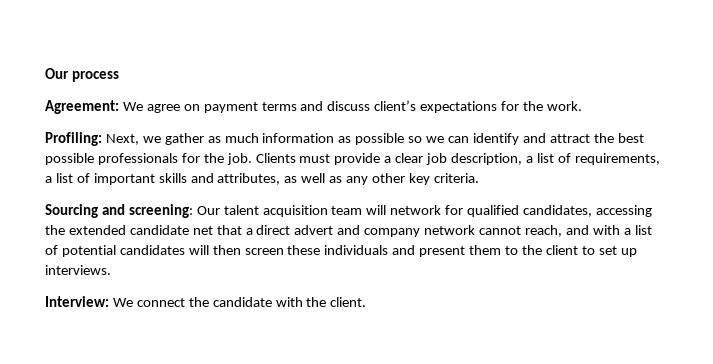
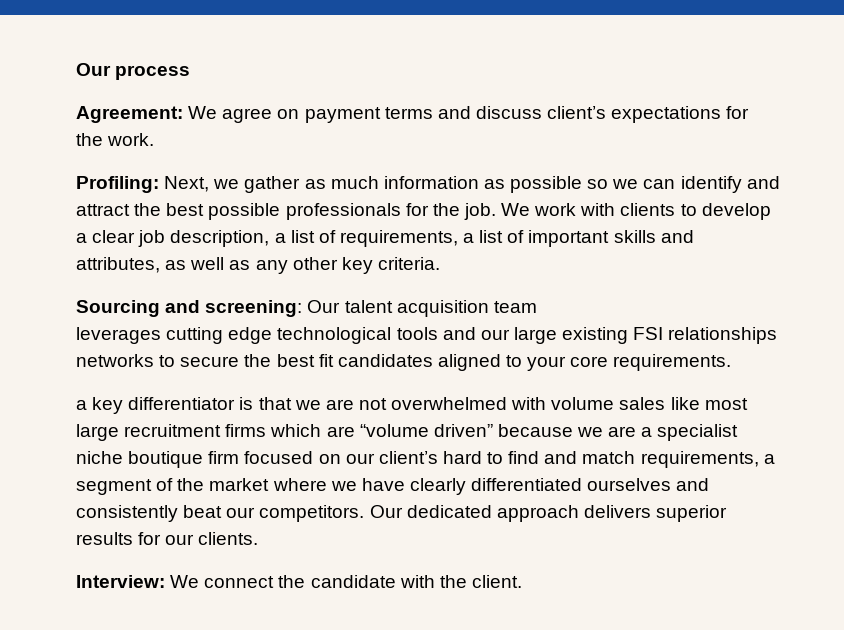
[255,153,381,165] Clients must provide -> [501,203,771,220] We work with clients to develop
[366,205,652,217] [45,225,652,237] [45,245,637,257] [45,265,111,275] will network for qualified candidates, accessing the extended candidate net that a direct advert and company network cannot reach, and with a list of potential candidates will then screen these individuals and present them to the client to set up interviews. -> [76,327,778,344] [76,354,732,371] [76,397,748,414] [76,424,739,441] [76,451,775,468] [76,478,710,495] [76,505,728,522] [76,532,259,545] // leverages cutting edge technological tools and our large existing FSI relationships networks to secure the best fit candidates aligned to your core requirements. // a key differentiator is that we are not overwhelmed with volume sales like most large recruitment firms which are “volume driven” because we are a specialist niche boutique firm focused on our client’s hard to find and match requirements, a segment of the market where we have clearly differentiated ourselves and consistently beat our competitors. Our dedicated approach delivers superior results for our clients.

